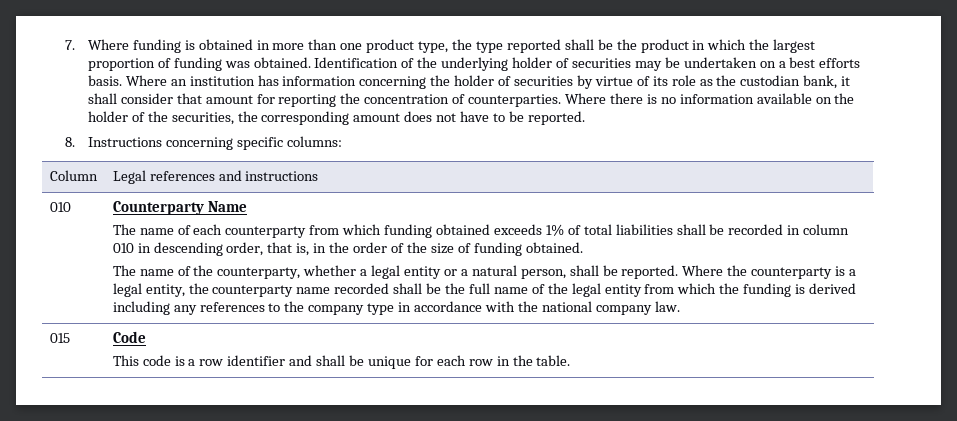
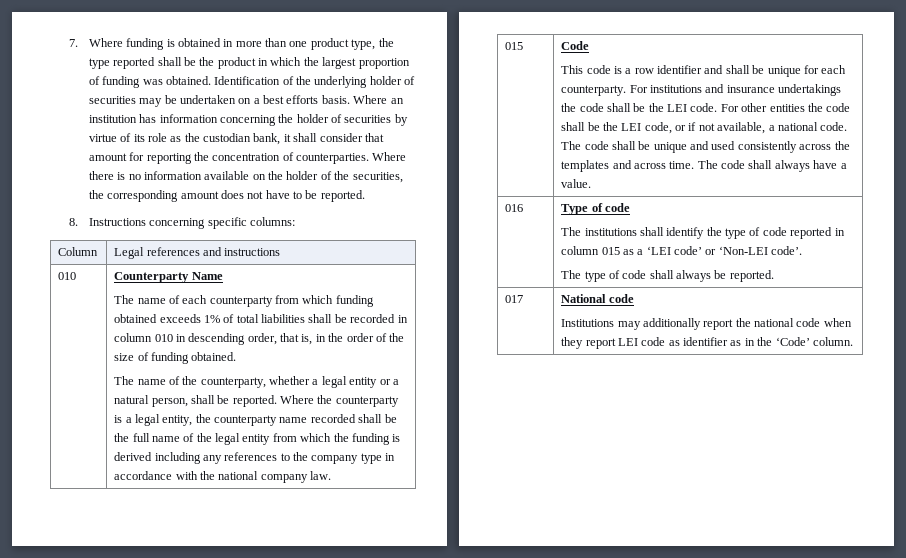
[468,355,571,366] row in the table. -> [561,84,842,96] [561,103,851,112] [561,122,848,134] [561,141,850,153] [561,160,847,172] [561,179,592,188] [505,204,524,212] [561,203,630,215] [561,227,845,239] [561,246,803,255] [561,270,774,282] [505,295,524,303] [561,294,634,303] [561,318,852,330] [561,337,853,349] counterparty. For institutions and insurance undertakings the code shall be the LEI code. For other entities the code shall be the LEI code, or if not available, a national code. The code shall be unique and used consistently across the templates and across time. The code shall always have a value. // 016 | Type of code // The institutions shall identify the type of code reported in column 015 as a ‘LEI code’ or ‘Non-LEI code’. // The type of code shall always be reported. // 017 | National code // Institutions may additionally report the national code when they report LEI code as identifier as in the ‘Code’ column.

